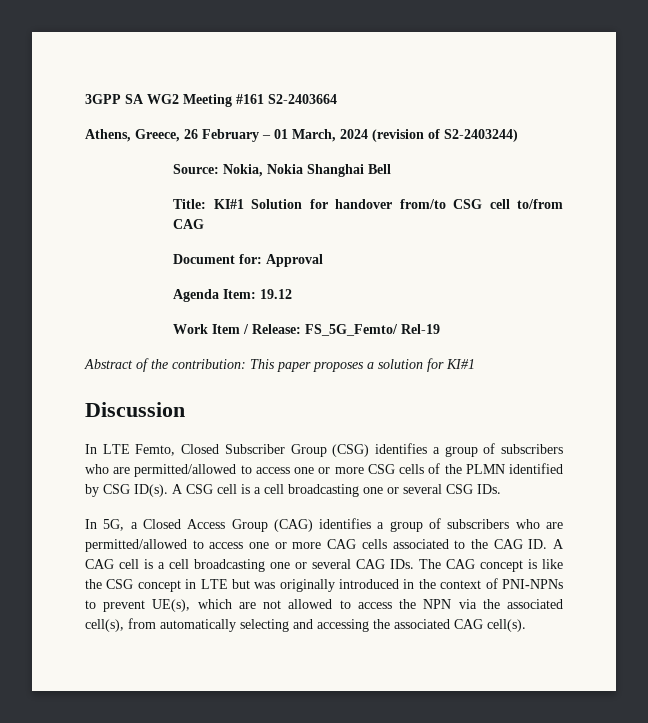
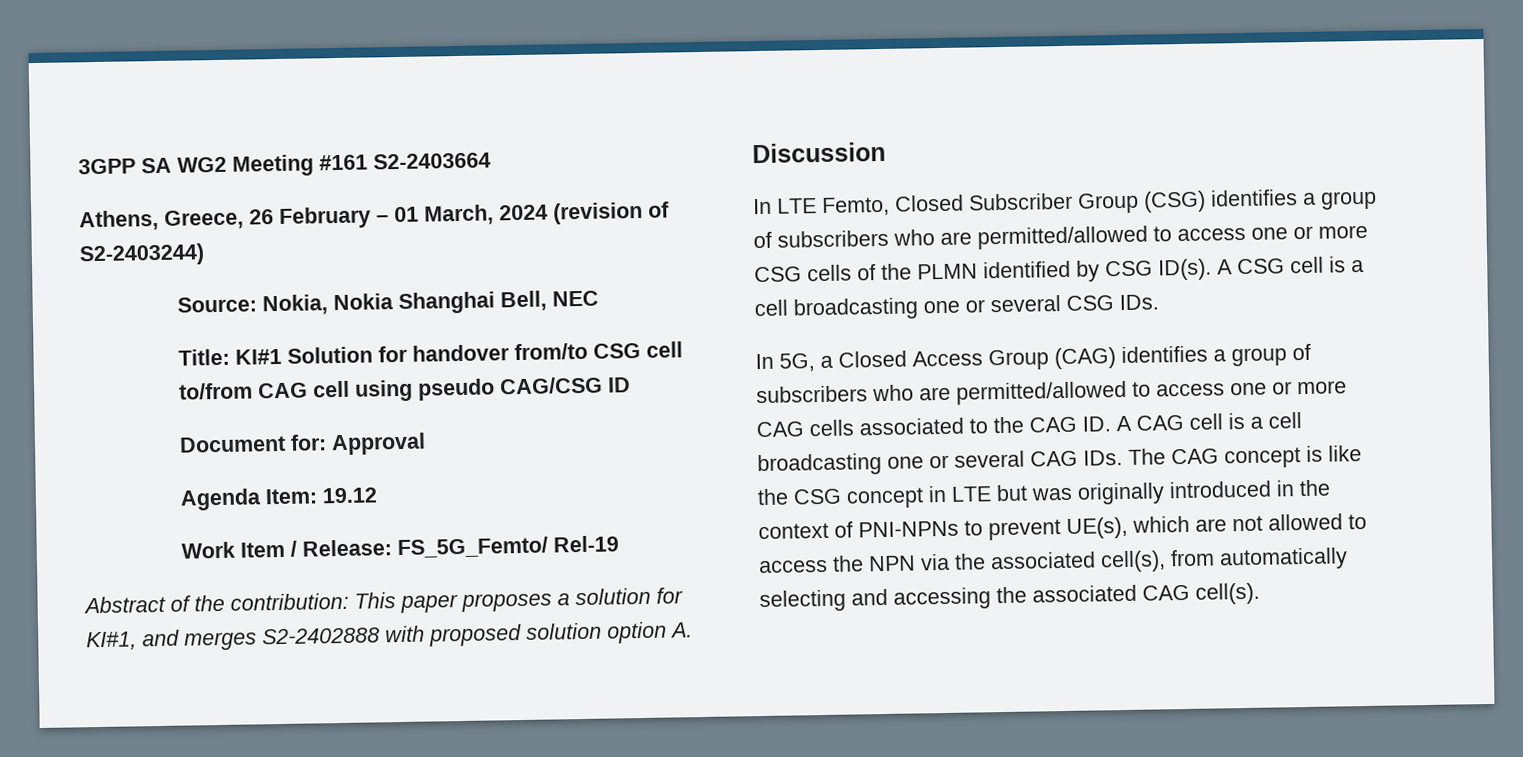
[368,164,392,174] Bell -> [500,290,600,312] Bell, NEC
(205, 224) none -> [312,376,632,402] cell using pseudo CAG/CSG ID
[446,359,475,369] KI#1 -> [86,621,693,651] KI#1, and merges S2-2402888 with proposed solution option A.

